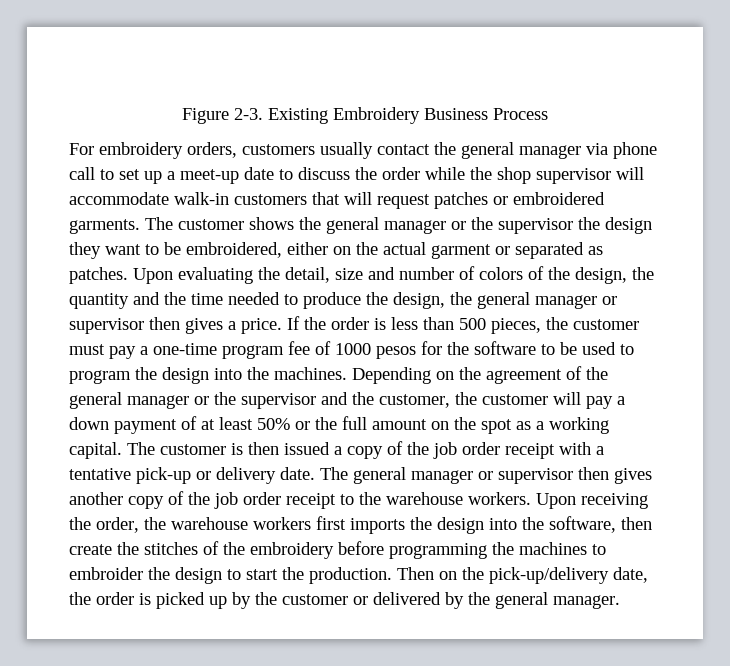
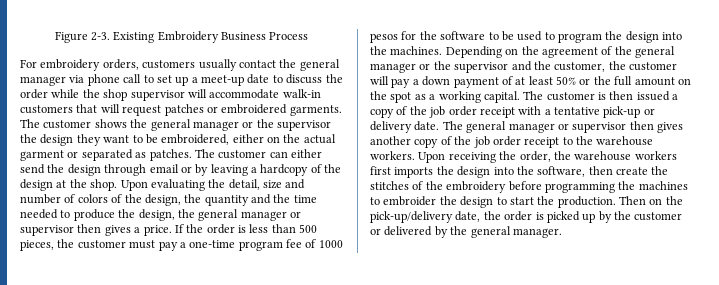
(128, 275) none -> [194,149,322,159] [20,164,342,176] [20,179,118,191] The customer can either send the design through email or by leaving a hardcopy of the design at the shop.

